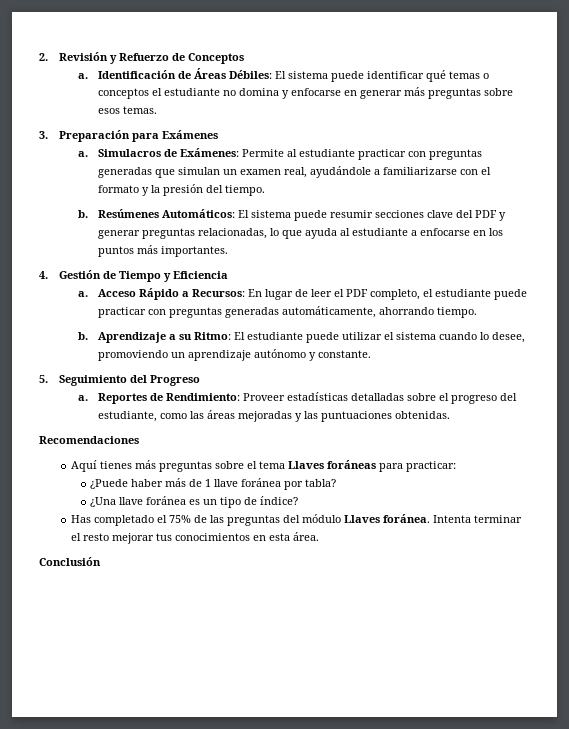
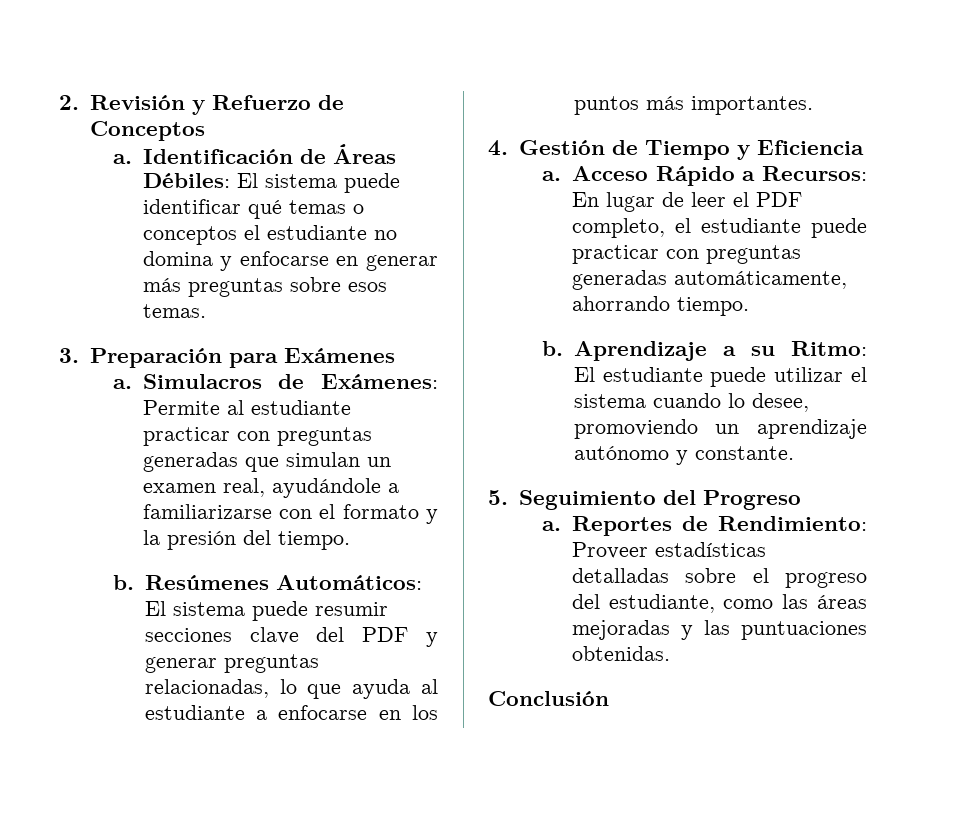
[39,436,139,444] [70,460,456,472] [90,478,337,490] [90,496,299,508] [70,514,522,526] [70,532,319,544] // Recomendaciones // Aquí tienes más preguntas sobre el tema Llaves foráneas para practicar: // ¿Puede haber más de 1 llave foránea por tabla? // ¿Una llave foránea es un tipo de índice? // Has completado el 75% de las preguntas del módulo Llaves foránea. Intenta terminar el resto mejorar tus conocimientos en esta área. -> (670, 653) none

